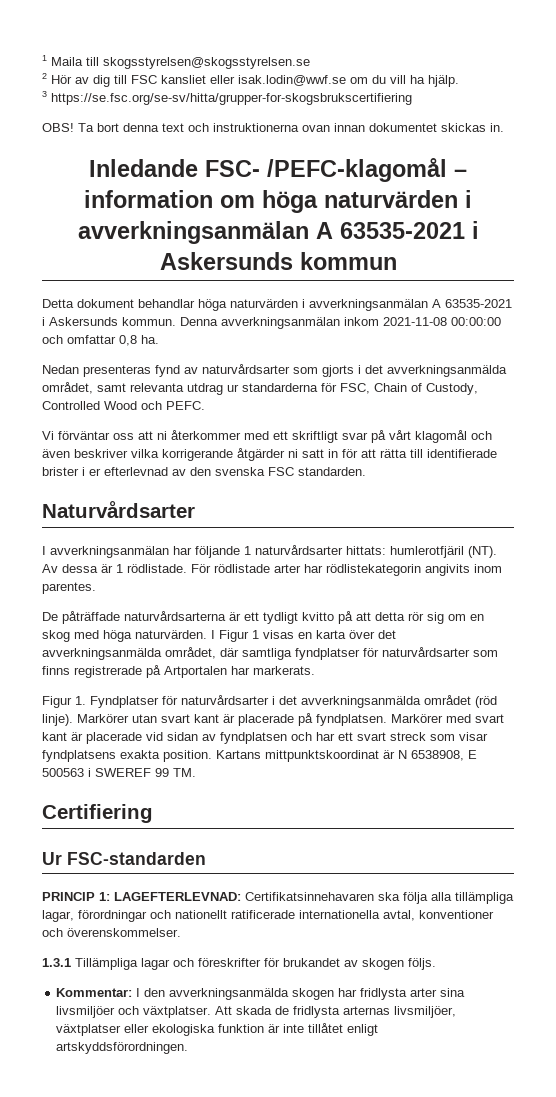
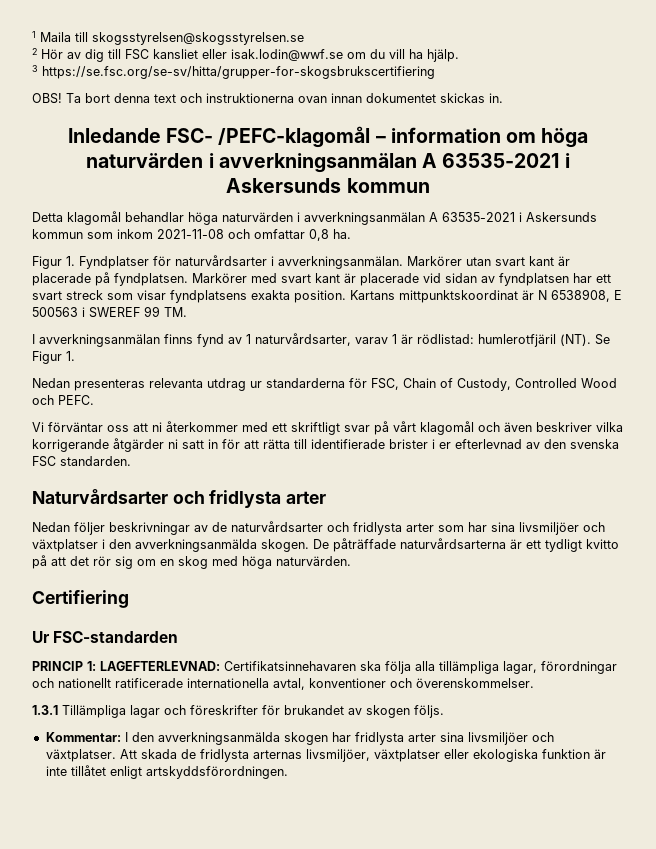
[77,299,134,308] dokument -> [67,211,121,225] klagomål
[122,317,340,329] kommun. Denna avverkningsanmälan -> [32,229,113,239] kommun som
[451,317,501,326] 00:00:00 -> (224, 234) none
[42,364,507,377] [42,382,126,394] Nedan presenteras fynd av naturvårdsarter som gjorts i det avverkningsanmälda området, samt -> [32,255,570,269] [32,272,611,286] [32,289,622,303] [32,306,187,318] [32,333,610,347] [32,351,75,364] [32,378,145,391] Figur 1. Fyndplatser för naturvårdsarter i avverkningsanmälan. Markörer utan svart kant är placerade på fyndplatsen. Markörer med svart kant är placerade vid sidan av fyndplatsen har ett svart streck som visar fyndplatsens exakta position. Kartans mittpunktskoordinat är N 6538908, E 500563 i SWEREF 99 TM. // I avverkningsanmälan finns fynd av 1 naturvårdsarter, varav 1 är rödlistad: humlerotfjäril (NT). Se Figur 1. // Nedan presenteras
[42,545,497,558] [42,564,502,576] [42,582,96,594] // I avverkningsanmälan har följande 1 naturvårdsarter hittats: humlerotfjäril (NT). Av dessa är 1 rödlistade. För rödlistade arter har rödlistekategorin angivits inom parentes. // -> [172,490,327,508] [32,521,605,535] [32,539,309,552] och fridlysta arter // Nedan följer beskrivningar av de naturvårdsarter och fridlysta arter som har sina livsmiljöer och växtplatser i den avverkningsanmälda skogen.
[375,612,405,621] detta -> [70,556,89,566] det
[211,630,396,642] [42,647,498,660] [42,665,315,678] [42,695,497,708] [42,713,504,726] [42,732,488,744] [42,750,477,762] [42,768,196,777] I Figur 1 visas en karta över det avverkningsanmälda området, där samtliga fyndplatser för naturvårdsarter som finns registrerade på Artportalen har markerats. // Figur 1. Fyndplatser för naturvårdsarter i det avverkningsanmälda området (röd linje). Markörer utan svart kant är placerade på fyndplatsen. Markörer med svart kant är placerade vid sidan av fyndplatsen och har ett svart streck som visar fyndplatsens exakta position. Kartans mittpunktskoordinat är N 6538908, E 500563 i SWEREF 99 TM. -> (351, 561) none

